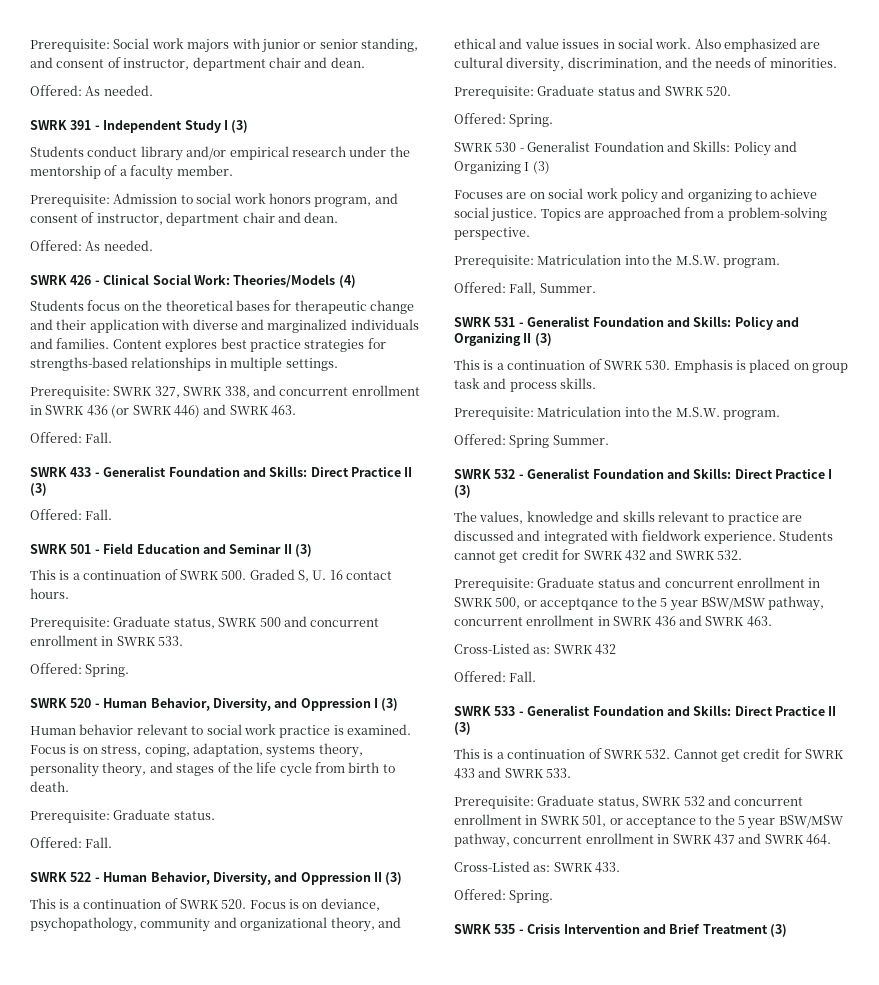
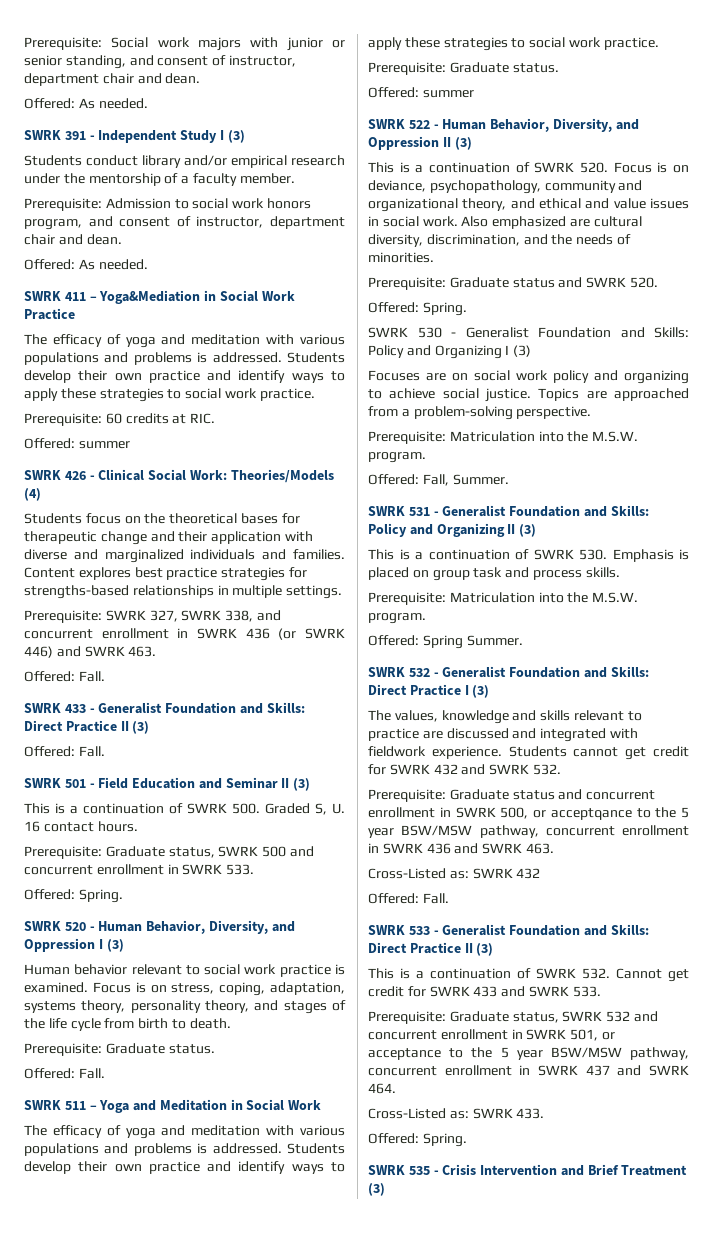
(153, 245) none -> [24,290,295,304] [24,308,75,320] [24,334,345,348] [24,352,345,365] [24,370,345,383] [24,388,315,402] [24,413,216,426] [24,438,130,449] // SWRK 411 – Yoga&Mediation in Social Work Practice // The efficacy of yoga and meditation with various populations and problems is addressed. Students develop their own practice and identify ways to apply these strategies to social work practice. // Prerequisite: 60 credits at RIC. // Offered: summer
(113, 842) none -> [24,1099,322,1113] [24,1125,345,1139] [24,1143,345,1156] [24,1161,345,1174] [368,37,659,51] [368,62,559,75] [368,87,474,98] // SWRK 511 – Yoga and Meditation in Social Work // The efficacy of yoga and meditation with various populations and problems is addressed. Students develop their own practice and identify ways to apply these strategies to social work practice. // Prerequisite: Graduate status. // Offered: summer

